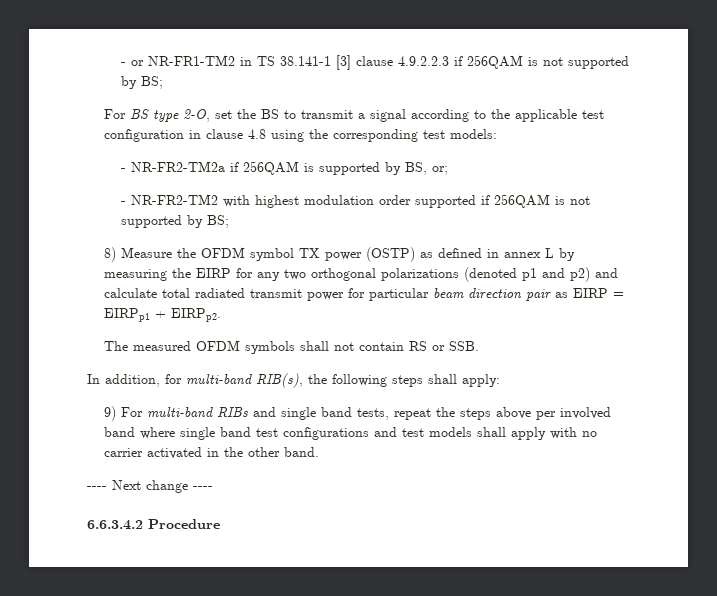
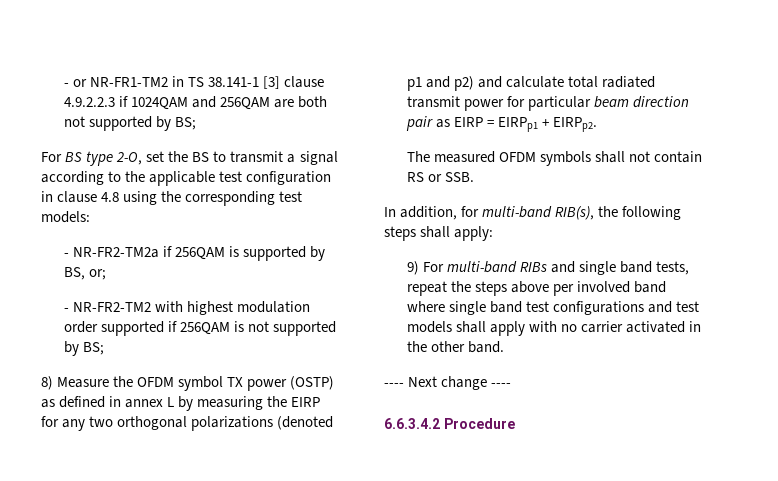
[467,55,539,69] 256QAM is -> [131,96,328,110] 1024QAM and 256QAM are both

